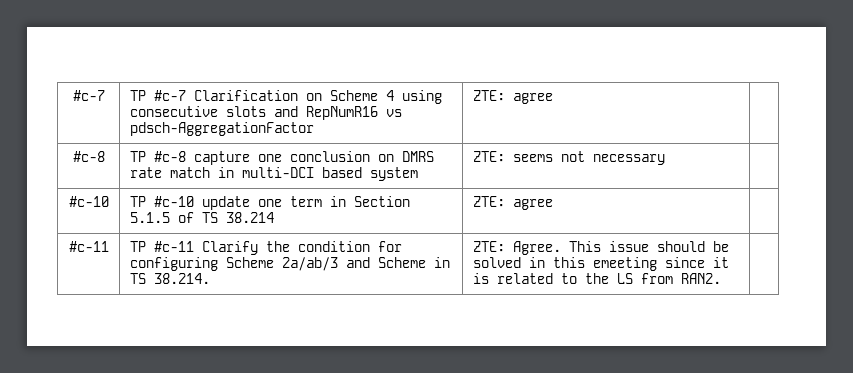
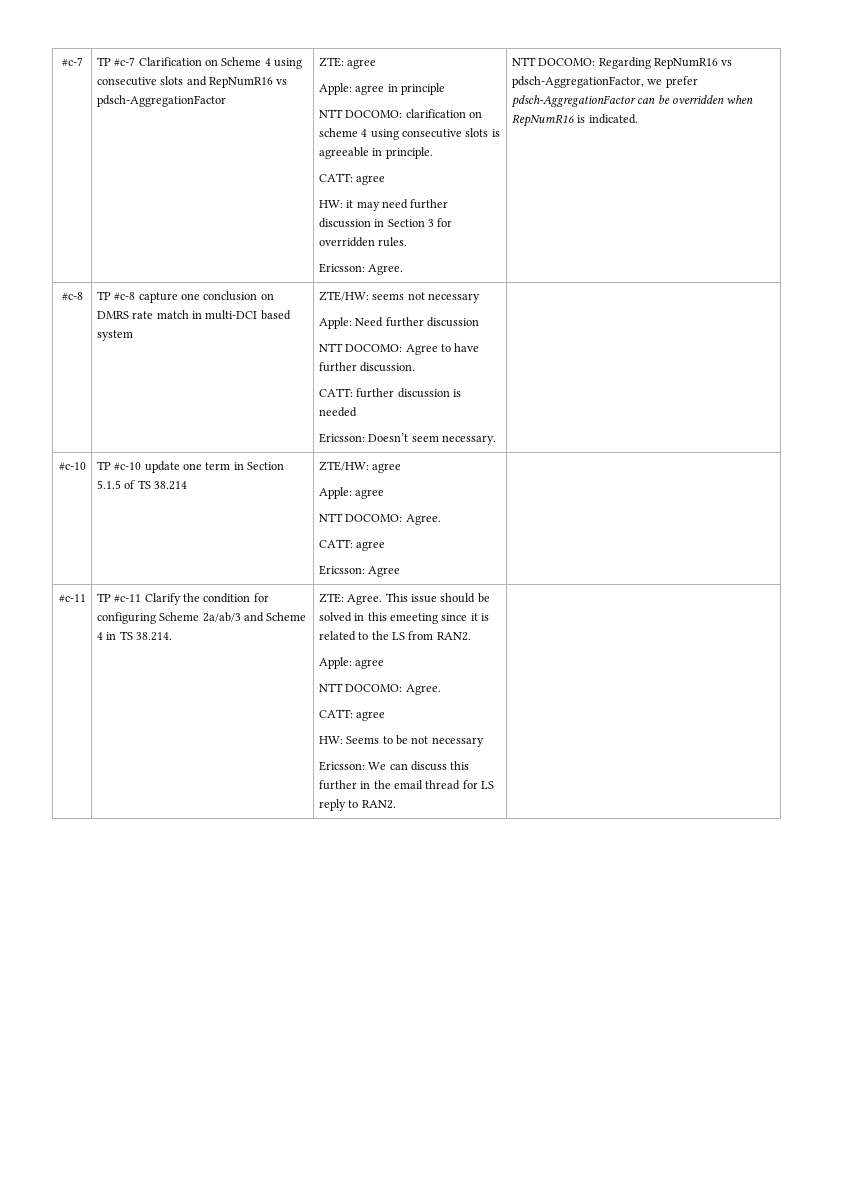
(553, 98) | -> [318,83,445,95] [318,109,482,118] [318,128,500,140] [318,147,433,159] [318,173,386,185] [318,199,449,211] [318,218,453,228] [318,237,408,247] [318,263,404,275] [511,57,733,69] [511,76,698,88] [510,95,754,108] [511,114,638,127] // Apple: agree in principle // NTT DOCOMO: clarification on scheme 4 using consecutive slots is agreeable in principle. // CATT: agree // HW: it may need further discussion in Section 3 for overridden rules. // Ericsson: Agree. | NTT DOCOMO: Regarding RepNumR16 vs pdsch-AggregationFactor, we prefer pdsch-AggregationFactor can be overridden when RepNumR16 is indicated.
[472,151,505,162] ZTE: -> [318,291,369,301] ZTE/HW:
(665, 159) none -> [318,317,479,329] [318,343,480,355] [318,362,416,372] [318,388,461,398] [318,407,357,417] [318,433,496,445] // Apple: Need further discussion // NTT DOCOMO: Agree to have further discussion. // CATT: further discussion is needed // Ericsson: Doesn’t seem necessary.
[472,196,553,210] ZTE: agree -> [318,461,402,473] [318,487,385,499] [318,513,441,525] [318,539,386,551] [318,565,401,577] ZTE/HW: agree // Apple: agree // NTT DOCOMO: Agree. // CATT: agree // Ericsson: Agree
(426, 262) none -> [96,632,103,640] 4
(721, 278) none -> [318,657,385,669] [318,683,441,695] [318,709,386,721] [318,735,484,747] [318,761,470,771] [318,780,495,790] [318,799,396,811] // Apple: agree // NTT DOCOMO: Agree. // CATT: agree // HW: Seems to be not necessary // Ericsson: We can discuss this further in the email thread for LS reply to RAN2.

